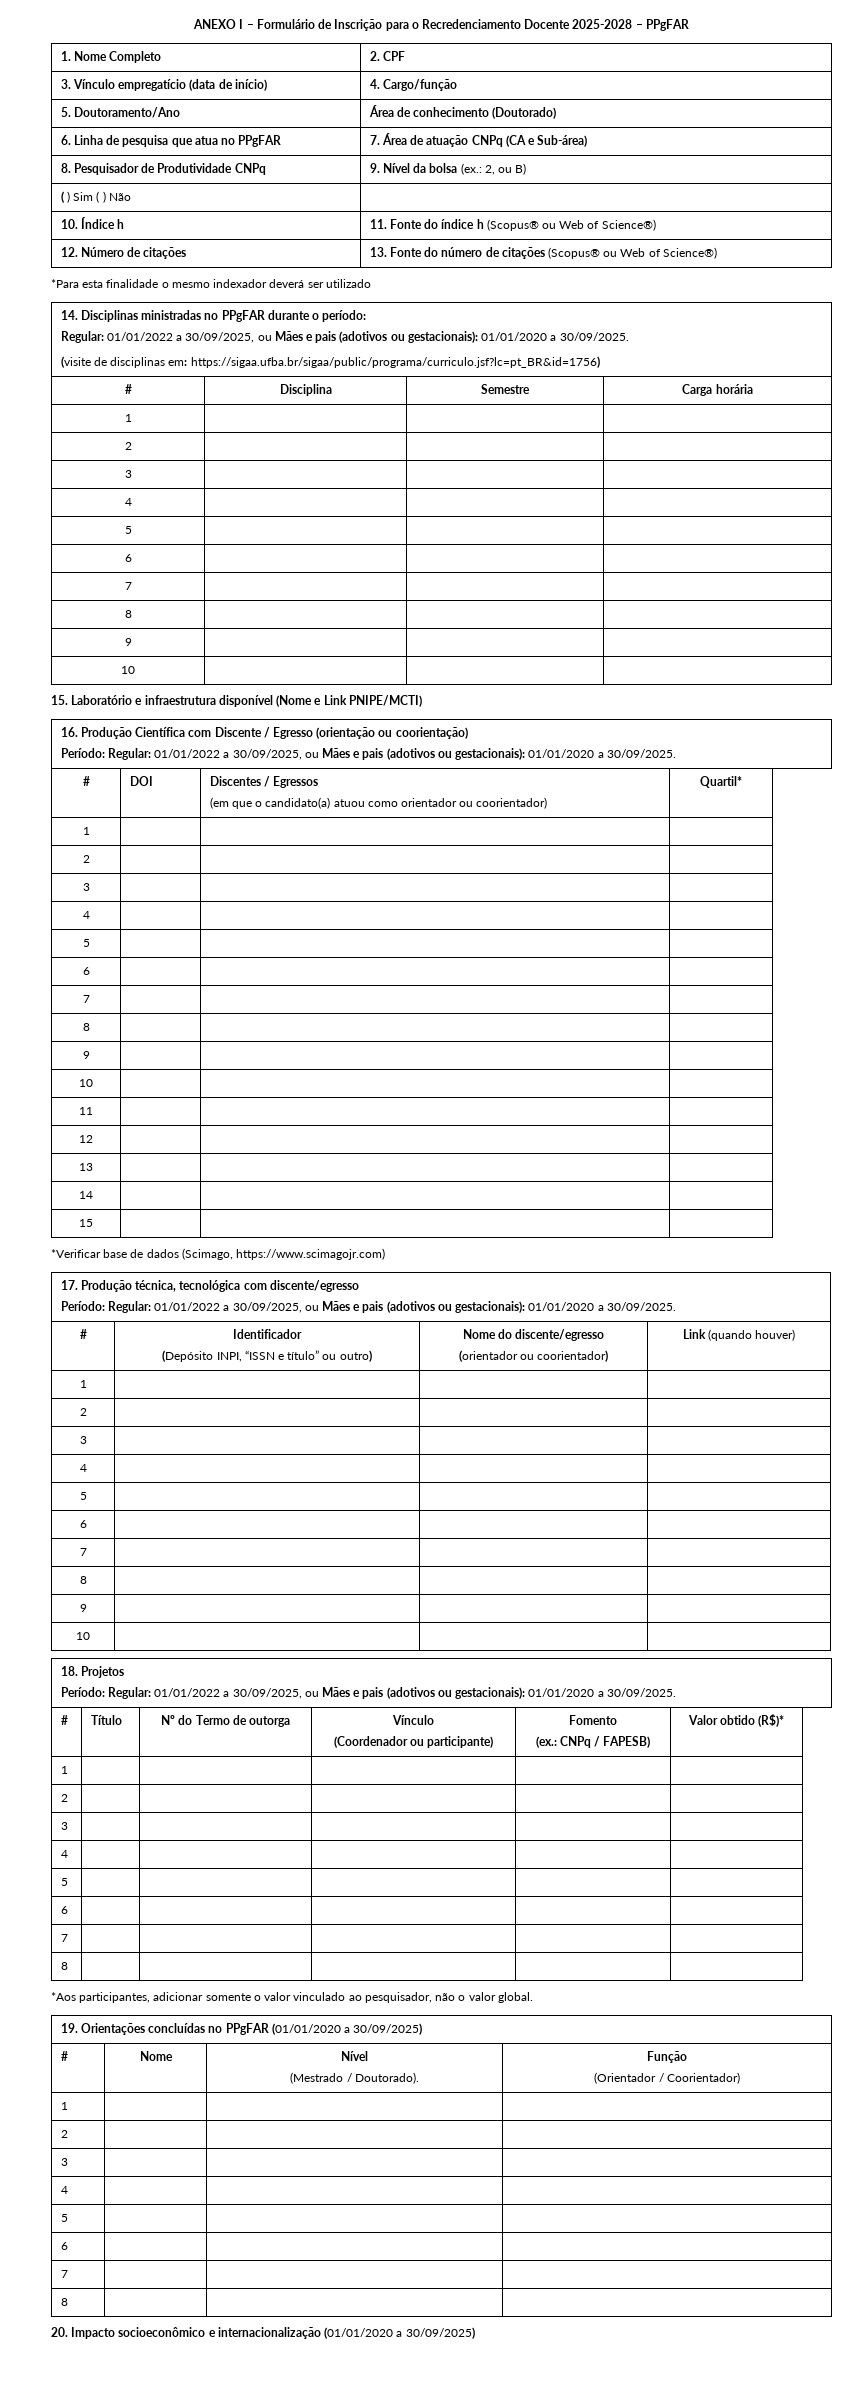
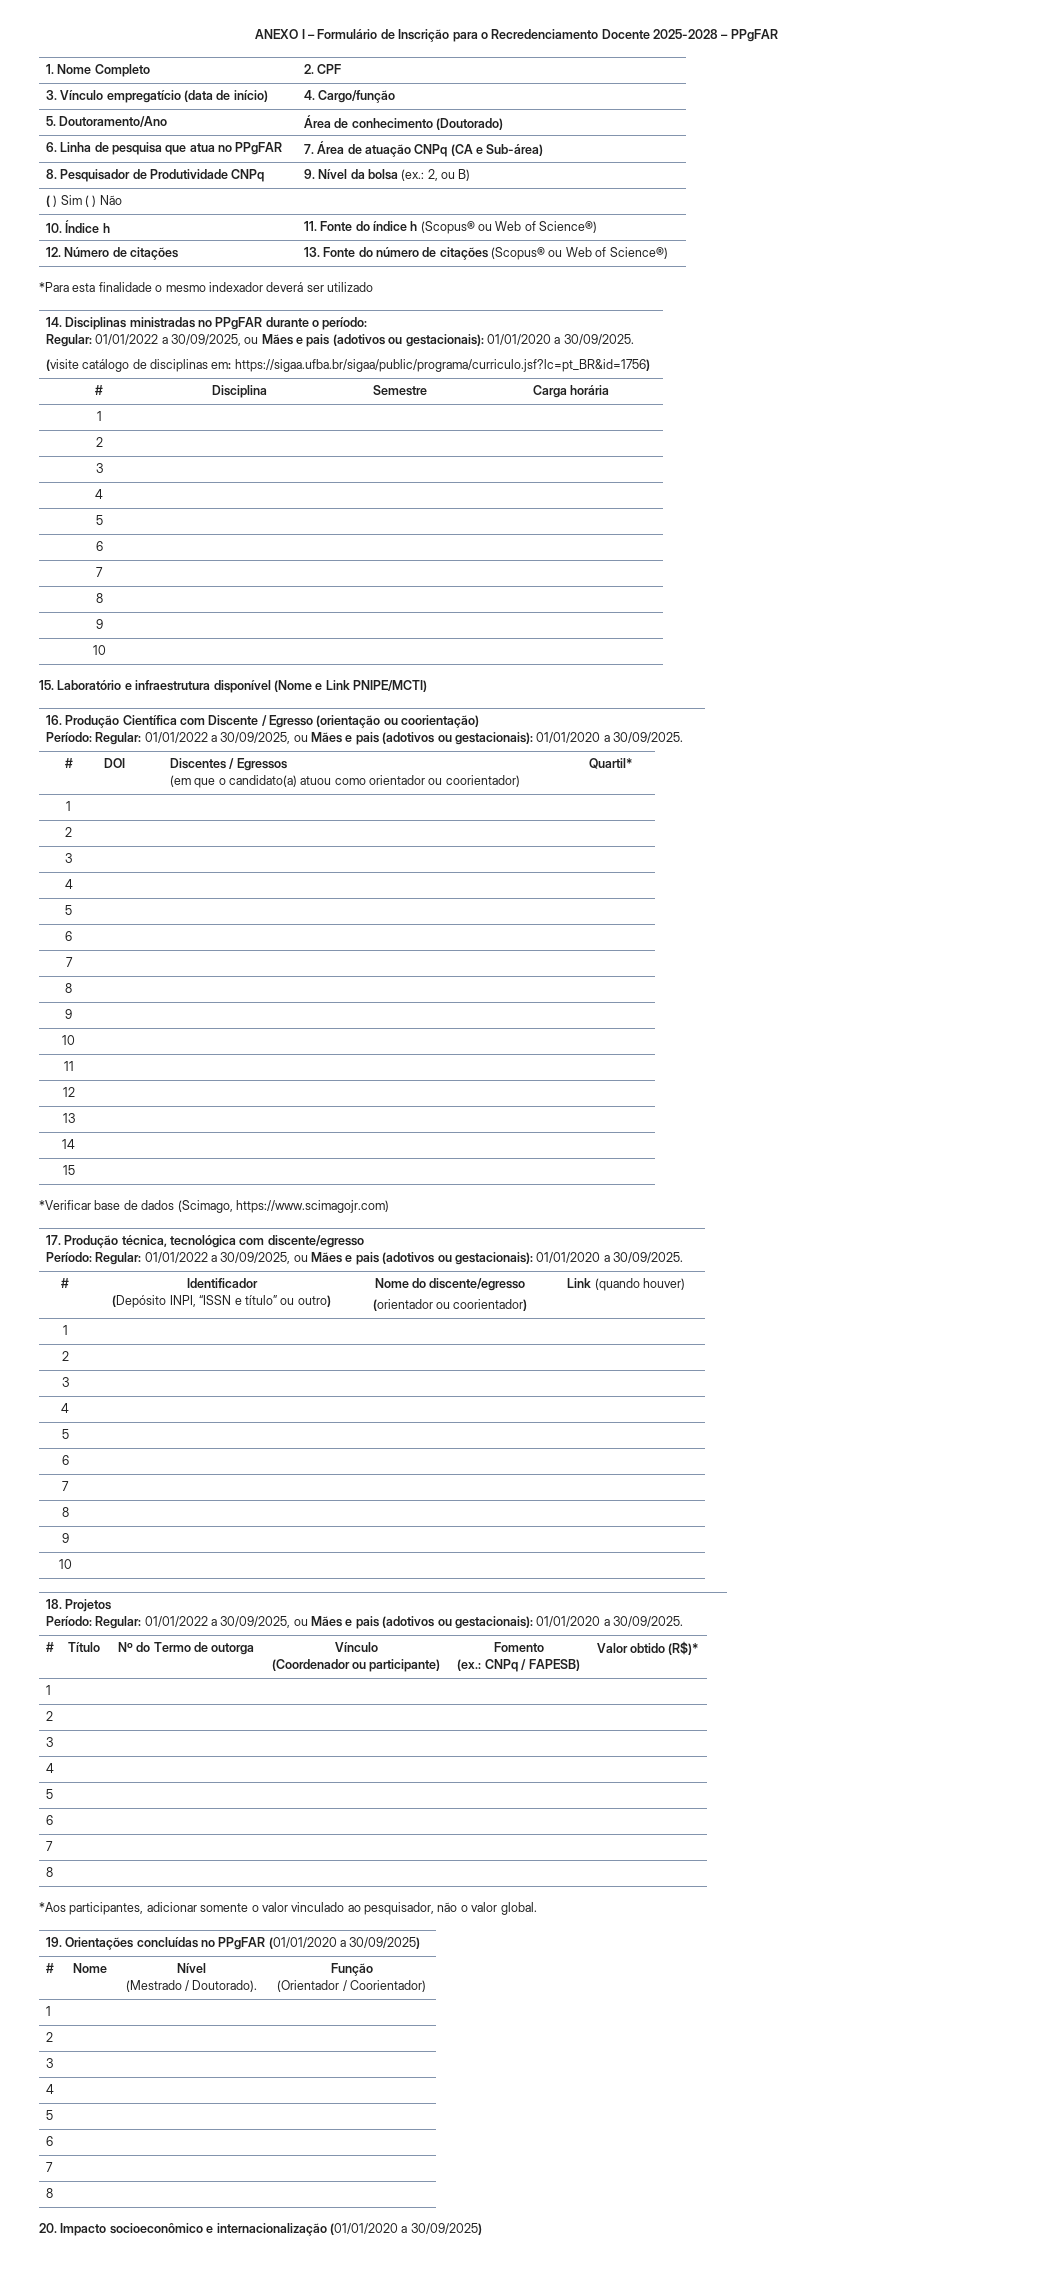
(91, 362) none -> [82,359,130,372] catálogo

